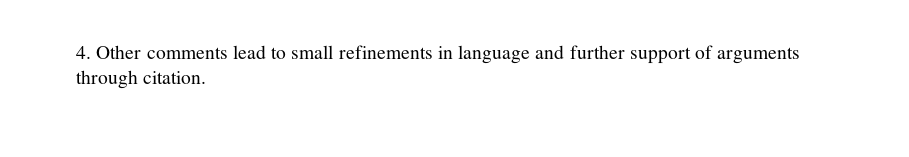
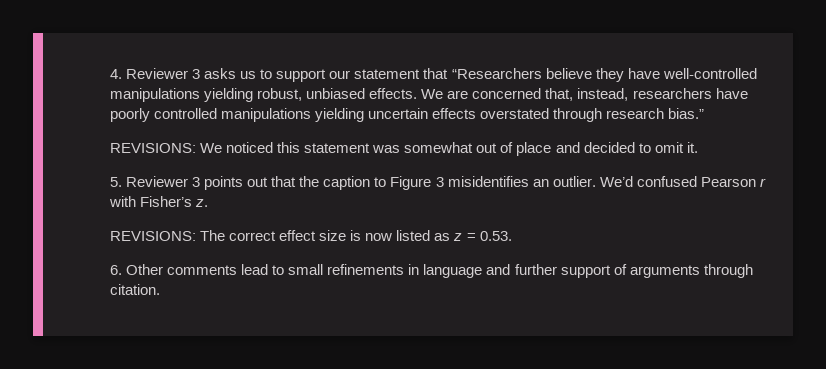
(91, 52) none -> [126,68,757,82] [110,88,748,102] [110,108,705,122] [110,142,698,156] [110,176,766,190] [109,196,209,207] [110,230,512,241] [110,265,122,275] Reviewer 3 asks us to support our statement that “Researchers believe they have well-controlled manipulations yielding robust, unbiased effects. We are concerned that, instead, researchers have poorly controlled manipulations yielding uncertain effects overstated through research bias.” // REVISIONS: We noticed this statement was somewhat out of place and decided to omit it. // 5. Reviewer 3 points out that the caption to Figure 3 misidentifies an outlier. We’d confused Pearson r with Fisher’s z. // REVISIONS: The correct effect size is now listed as z = 0.53. // 6.

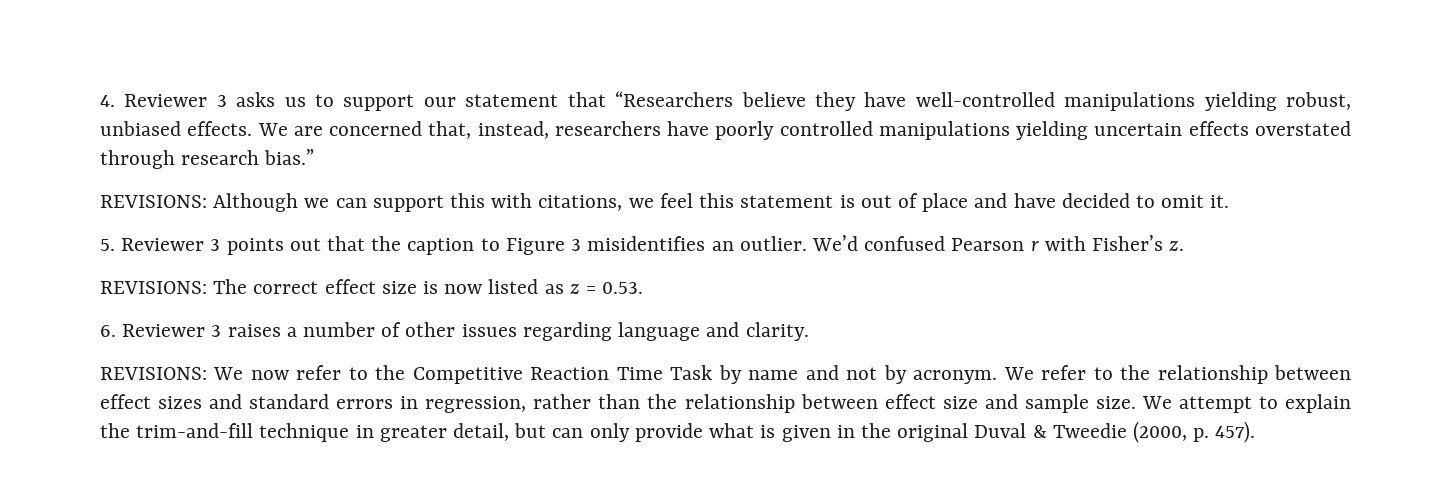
[200,142,474,153] We noticed this statement was somewhat -> [213,193,855,212] Although we can support this with citations, we feel this statement is
(580, 147) none -> [1013,193,1056,208] have
[126,264,753,278] [110,284,160,295] Other comments lead to small refinements in language and further support of arguments through citation. -> [122,322,809,341] [100,365,1351,384] [100,394,1351,413] [100,421,1256,443] Reviewer 3 raises a number of other issues regarding language and clarity. // REVISIONS: We now refer to the Competitive Reaction Time Task by name and not by acronym. We refer to the relationship between effect sizes and standard errors in regression, rather than the relationship between effect size and sample size. We attempt to explain the trim-and-fill technique in greater detail, but can only provide what is given in the original Duval & Tweedie (2000, p. 457).

